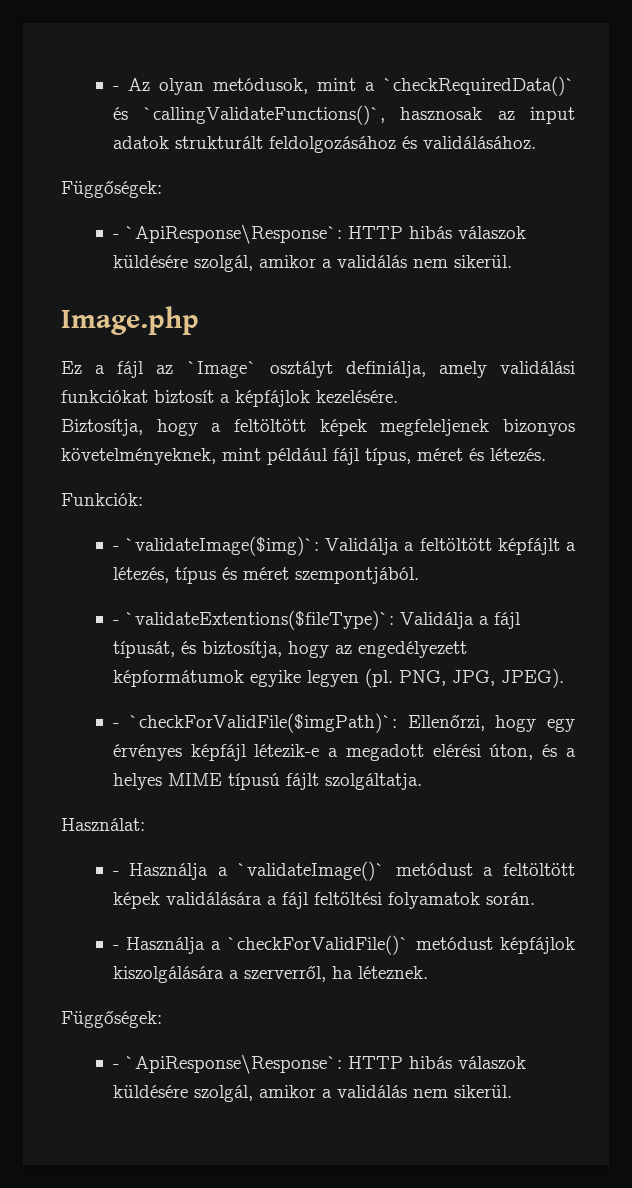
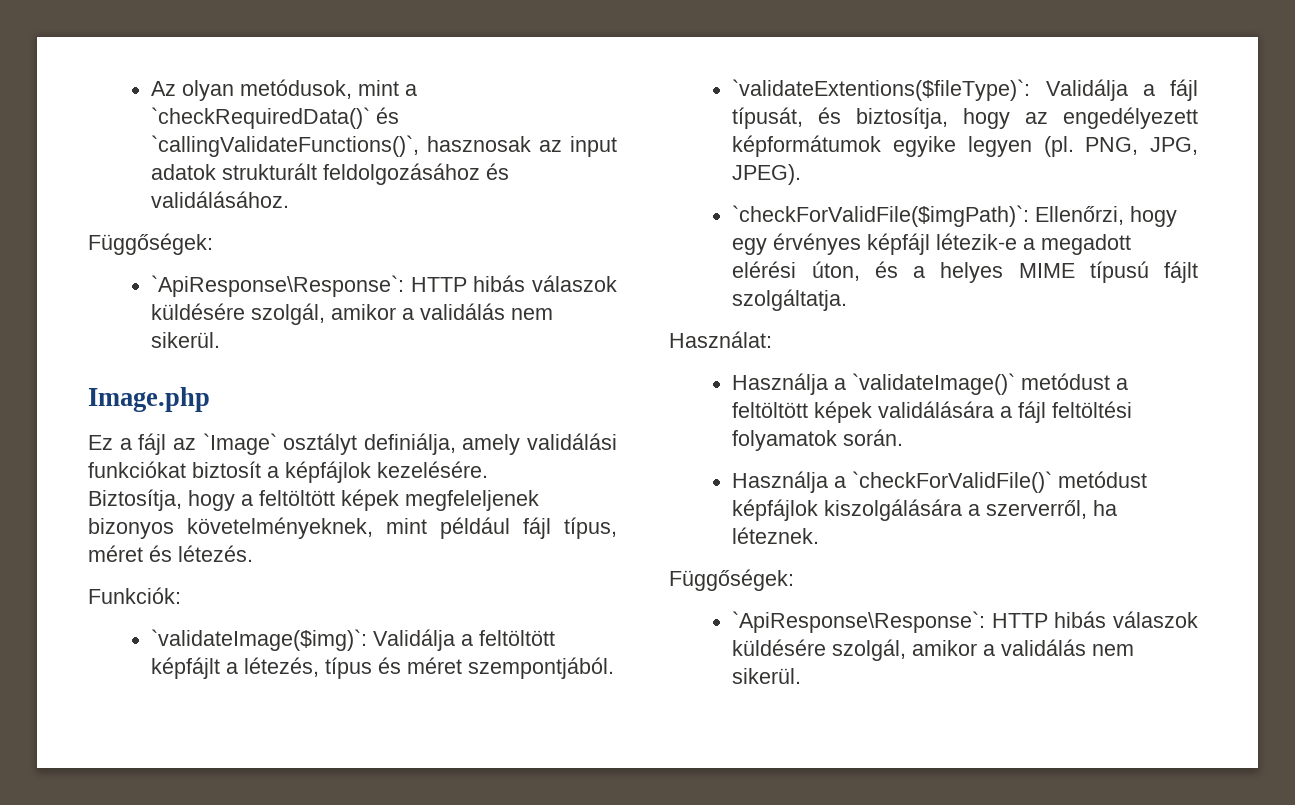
[112,86,119,91] - -> (151, 88) none
[112,234,119,239] - -> (213, 244) none
[112,546,119,551] - -> (181, 595) none
[112,620,119,625] - -> (615, 668) none
[112,723,119,728] - -> (802, 174) none
[112,871,119,876] - -> (772, 339) none
[112,945,119,950] - -> (904, 437) none
[112,1064,119,1069] - -> (794, 580) none

